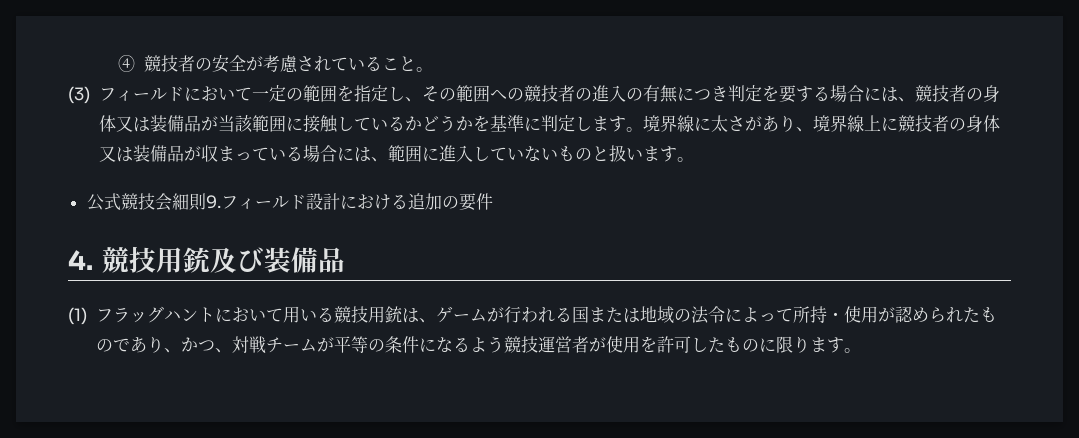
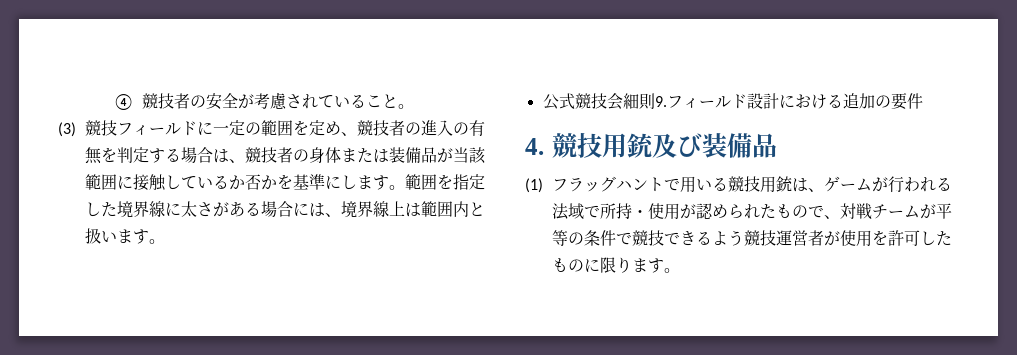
(90, 95) none -> [85,120,118,136] 競技
[200,86,252,101] おいて -> (214, 128) none
[353,85,524,102] 指定し、その範囲への -> [309,120,358,136] 定め、
[676,85,796,103] につき判定を要 -> [101,147,150,164] を判定
[863,87,881,101] に -> (214, 155) none
[115,116,133,132] 又 -> [341,148,374,163] また
[421,115,456,132] どう -> [245,174,262,190] 否
[540,115,575,132] 判定 -> (342, 182) none
(643, 129) none -> [405,174,486,190] [85,202,118,217] 範囲を指定した
[778,115,1000,132] [98,145,592,162] り、境界線上に競技者の身体又は装備品が収まっている場合には、範囲に進入していないもの -> [245,201,470,218] る場合には、境界線上は範囲内
[214,307,283,322] において -> [664,178,681,191] で
[571,306,793,324] 国または地域の法令によって -> [552,203,601,220] 法域で
[129,336,215,353] あり、かつ -> (825, 211) none
[418,337,453,352] にな -> [616,230,697,246] で競技でき

